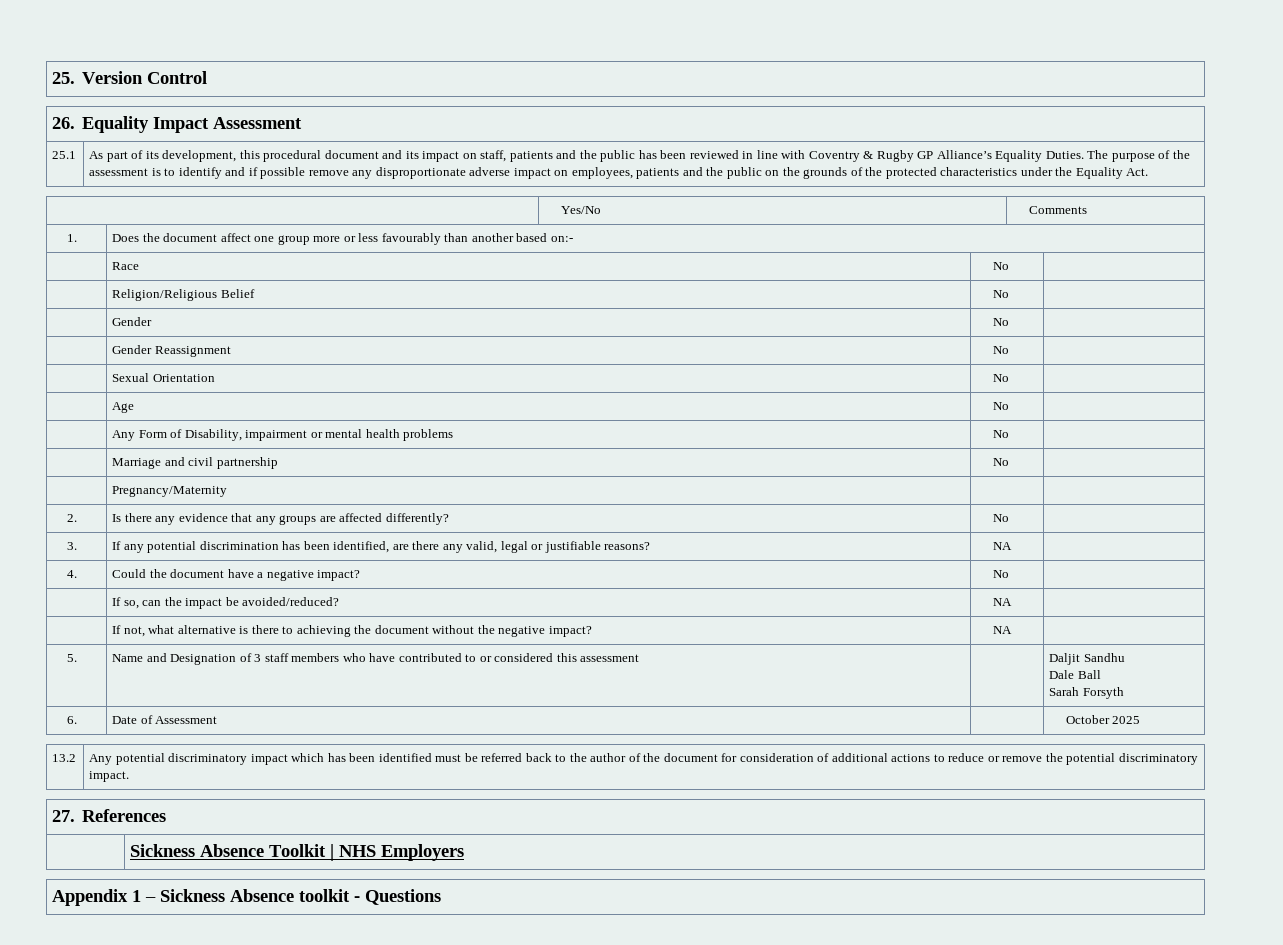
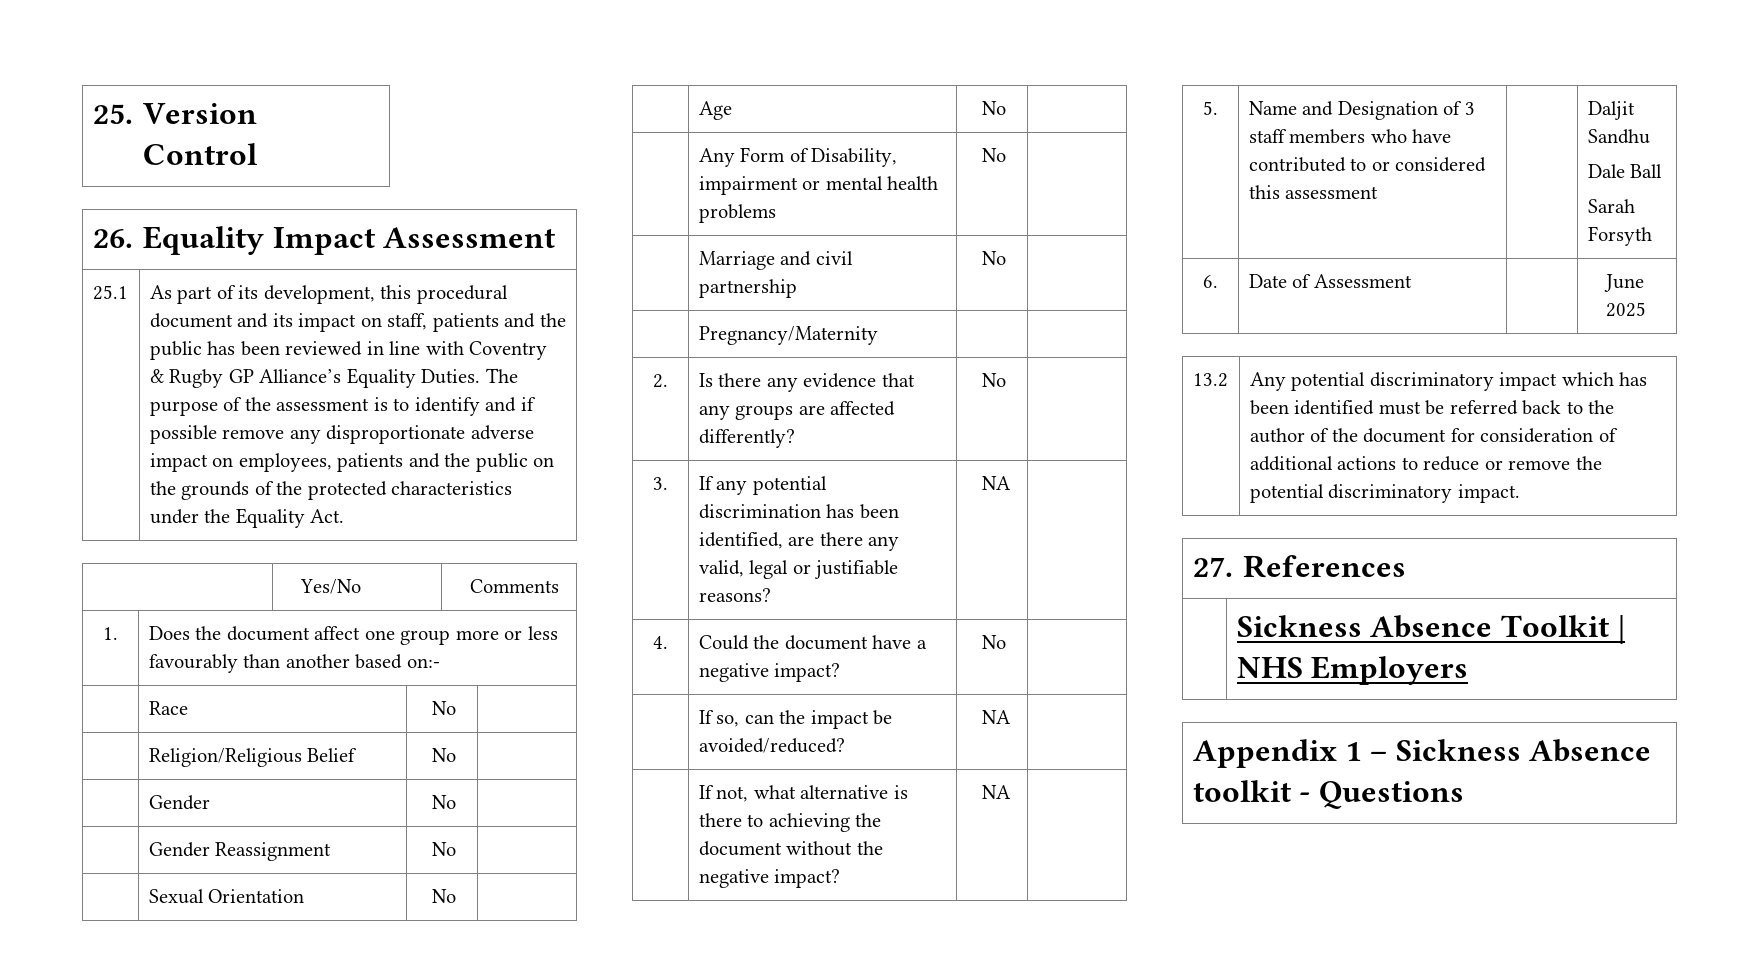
[1065,715,1110,724] October -> [1604,274,1645,292] June

